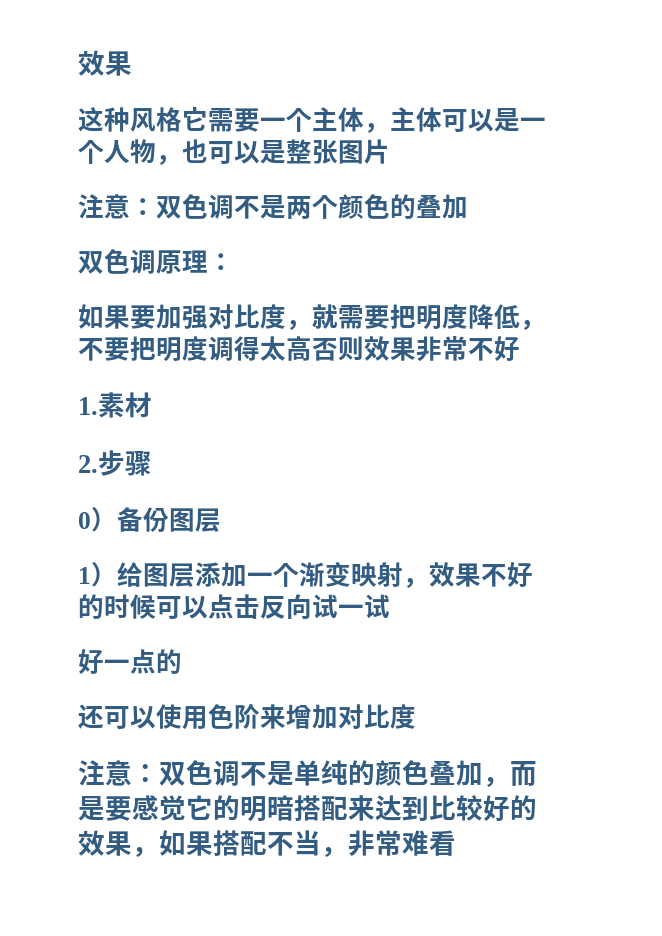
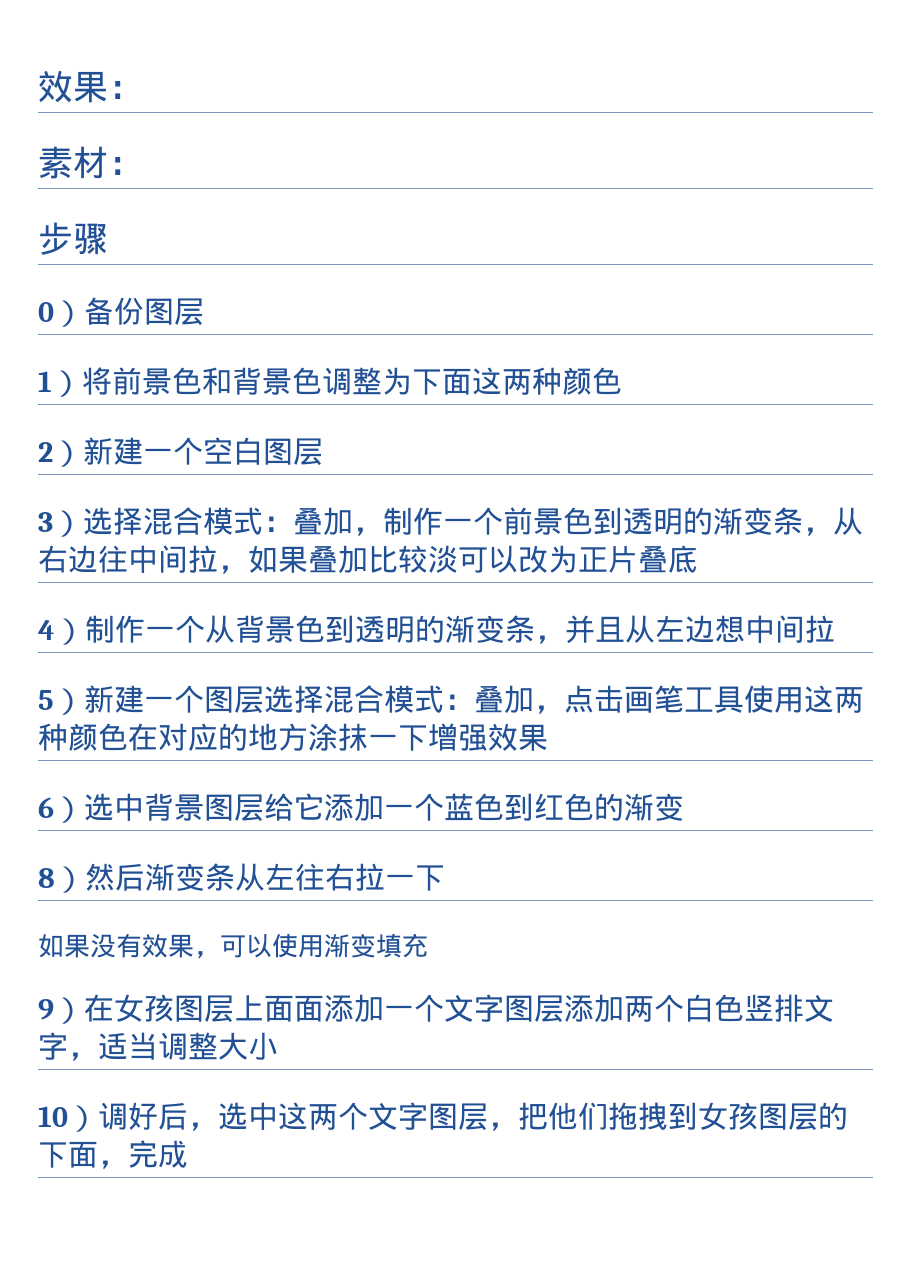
[78,50,132,76] [78,107,546,133] [78,139,390,165] [78,194,468,219] [78,249,234,274] [78,304,546,330] [78,336,520,362] [78,397,98,415] 效果 // 这种风格它需要一个主体，主体可以是一个人物，也可以是整张图片 // 注意：双色调不是两个颜色的叠加 // 双色调原理： // 如果要加强对比度，就需要把明度降低，不要把明度调得太高否则效果非常不好 // 1. -> [38,70,143,103] 效果： //
[78,455,98,473] // 2. -> [108,156,143,175] ： //
[117,562,533,588] [78,594,390,619] [78,649,182,675] [78,704,416,730] [78,760,537,787] [78,795,537,822] [78,830,456,857] 给图层添加一个渐变映射，效果不好的时候可以点击反向试一试 // 好一点的 // 还可以使用色阶来增加对比度 // 注意：双色调不是单纯的颜色叠加，而是要感觉它的明暗搭配来达到比较好的效果，如果搭配不当，非常难看 -> [82,367,622,395] [38,437,323,467] [38,507,863,537] [38,545,698,574] [38,615,835,645] [38,685,864,715] [38,723,548,751] [38,793,684,823] [38,863,445,893] [38,933,428,959] [38,994,834,1024] [38,1032,278,1061] [38,1102,848,1132] [38,1140,188,1169] 将前景色和背景色调整为下面这两种颜色 // 2）新建一个空白图层 // 3）选择混合模式：叠加，制作一个前景色到透明的渐变条，从右边往中间拉，如果叠加比较淡可以改为正片叠底 // 4）制作一个从背景色到透明的渐变条，并且从左边想中间拉 // 5）新建一个图层选择混合模式：叠加，点击画笔工具使用这两种颜色在对应的地方涂抹一下增强效果 // 6）选中背景图层给它添加一个蓝色到红色的渐变 // 8）然后渐变条从左往右拉一下 // 如果没有效果，可以使用渐变填充 // 9）在女孩图层上面面添加一个文字图层添加两个白色竖排文字，适当调整大小 // 10）调好后，选中这两个文字图层，把他们拖拽到女孩图层的下面，完成

